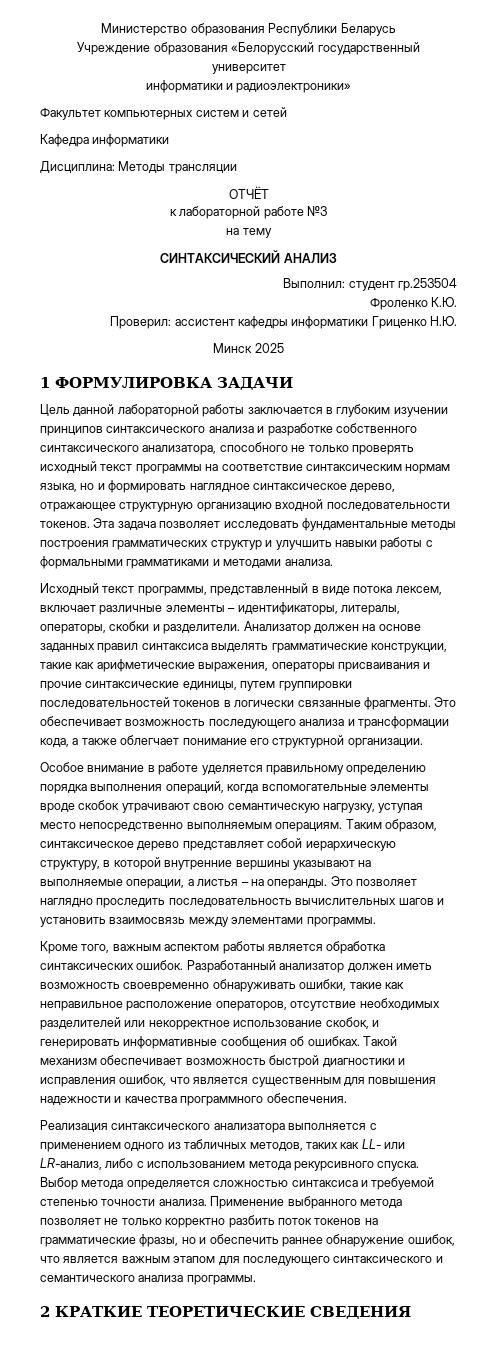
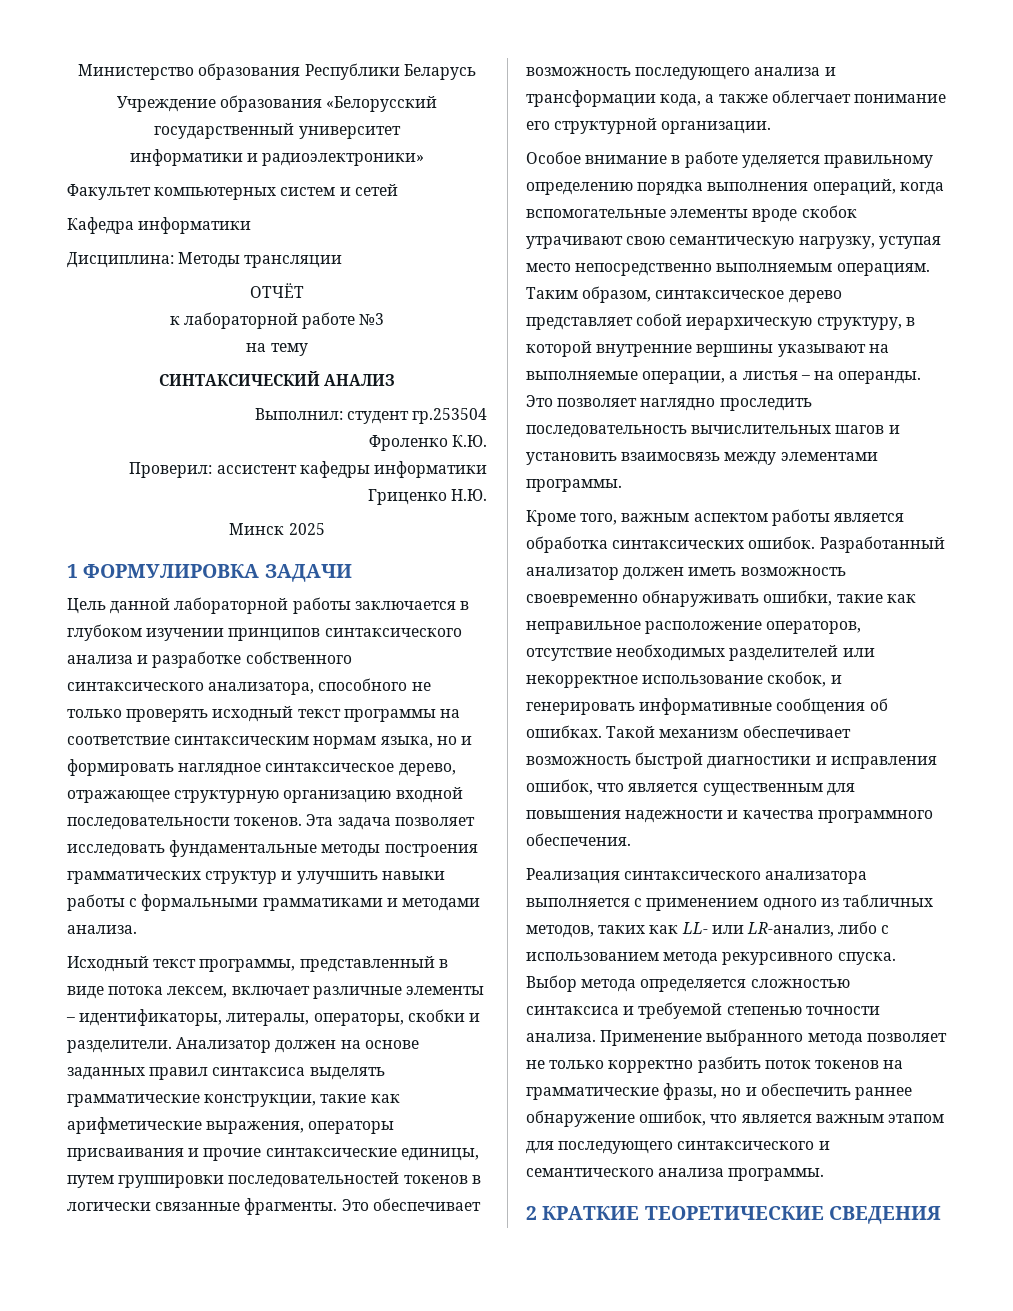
[336,404,391,417] глубоким -> [67,624,142,641] глубоком

